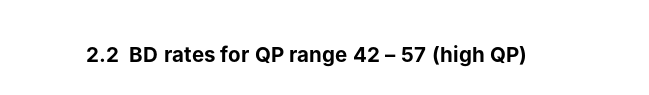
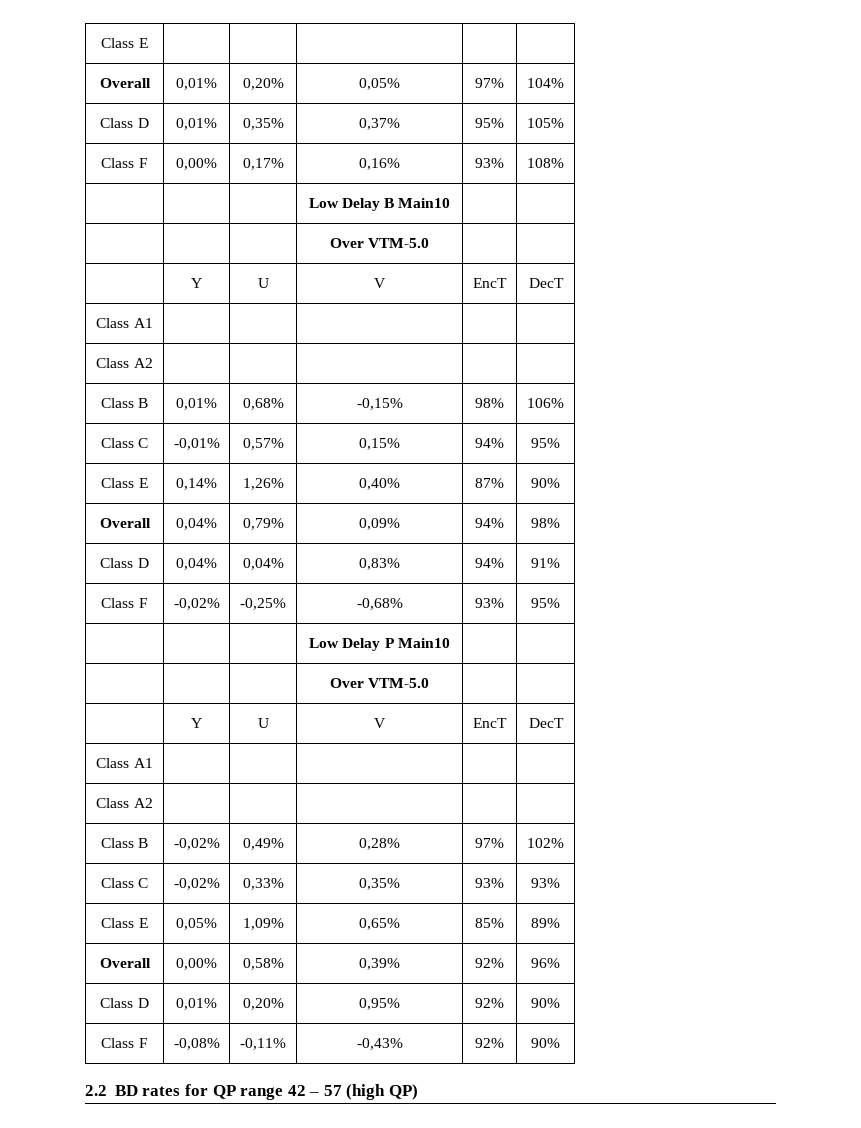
(86, 54) none -> [101,38,148,48] [99,78,151,88] [176,78,217,90] [242,78,284,90] [359,78,400,90] [475,78,504,88] [527,78,564,88] [100,118,149,128] [176,118,217,130] [242,118,284,130] [359,118,400,130] [475,118,504,128] [527,118,564,128] [101,158,148,168] [176,158,217,170] [242,158,284,170] [359,158,400,170] [475,158,504,168] [527,158,564,168] [308,198,451,211] [329,238,430,248] [191,278,202,288] [257,278,269,288] [374,278,386,288] [473,278,507,288] [528,278,564,288] [96,318,153,328] [96,358,153,368] [100,398,149,408] [176,398,217,410] [242,398,284,410] [356,398,403,410] [475,398,504,408] [527,398,564,408] [100,438,149,448] [173,438,220,450] [242,438,284,450] [359,438,400,450] [475,438,504,448] [531,438,560,448] [101,478,148,488] [176,478,217,490] [242,478,284,490] [359,478,400,490] [475,478,504,488] [531,478,560,488] [99,518,151,528] [176,518,217,530] [242,518,284,530] [359,518,400,530] [475,518,504,528] [531,518,560,528] [100,558,149,568] [176,558,217,570] [242,558,284,570] [359,558,400,570] [475,558,504,568] [531,558,560,568] [101,598,148,608] [173,598,220,610] [240,598,286,610] [356,598,403,610] [475,598,504,608] [531,598,560,608] [309,638,450,651] [329,678,430,688] [191,718,202,728] [257,718,269,728] [374,718,386,728] [473,718,507,728] [528,718,564,728] [96,758,153,768] [96,798,153,808] [100,838,149,848] [173,838,220,850] [242,838,284,850] [359,838,400,850] [475,838,504,848] [527,838,564,848] [100,878,149,888] [173,878,220,890] [242,878,284,890] [359,878,400,890] [475,878,504,888] [531,878,560,888] [101,918,148,928] [176,918,217,930] [242,918,284,930] [359,918,400,930] [475,918,504,928] [531,918,560,928] [99,958,151,968] [176,958,217,970] [242,958,284,970] [359,958,400,970] [475,958,504,968] [531,958,560,968] [100,998,149,1008] [176,998,217,1010] [242,998,284,1010] [359,998,400,1010] [475,998,504,1008] [531,998,560,1008] [101,1038,148,1048] [173,1038,220,1050] [240,1038,286,1050] [356,1038,403,1050] [475,1038,504,1048] [531,1038,560,1048] Class E | | | | | // Overall | 0,01% | 0,20% | 0,05% | 97% | 104% // Class D | 0,01% | 0,35% | 0,37% | 95% | 105% // Class F | 0,00% | 0,17% | 0,16% | 93% | 108% // | | | Low Delay B Main10 | | // | | | Over VTM-5.0 | | // | Y | U | V | EncT | DecT // Class A1 | | | | | // Class A2 | | | | | // Class B | 0,01% | 0,68% | -0,15% | 98% | 106% // Class C | -0,01% | 0,57% | 0,15% | 94% | 95% // Class E | 0,14% | 1,26% | 0,40% | 87% | 90% // Overall | 0,04% | 0,79% | 0,09% | 94% | 98% // Class D | 0,04% | 0,04% | 0,83% | 94% | 91% // Class F | -0,02% | -0,25% | -0,68% | 93% | 95% // | | | Low Delay P Main10 | | // | | | Over VTM-5.0 | | // | Y | U | V | EncT | DecT // Class A1 | | | | | // Class A2 | | | | | // Class B | -0,02% | 0,49% | 0,28% | 97% | 102% // Class C | -0,02% | 0,33% | 0,35% | 93% | 93% // Class E | 0,05% | 1,09% | 0,65% | 85% | 89% // Overall | 0,00% | 0,58% | 0,39% | 92% | 96% // Class D | 0,01% | 0,20% | 0,95% | 92% | 90% // Class F | -0,08% | -0,11% | -0,43% | 92% | 90% //

